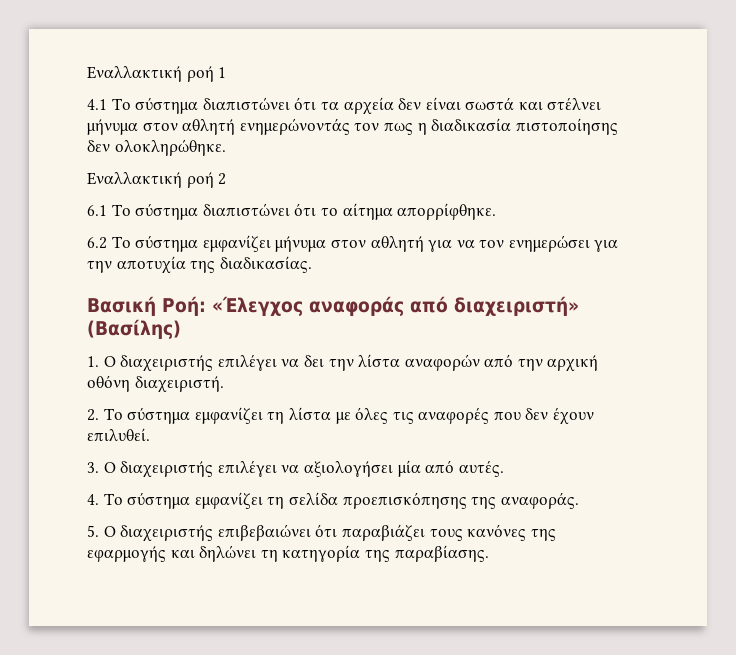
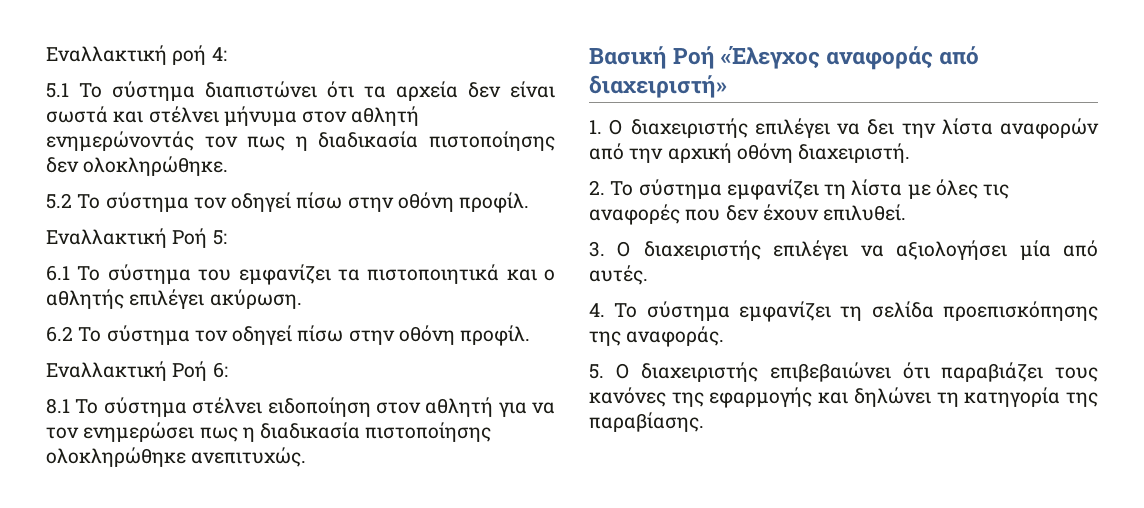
[87,66,227,82] [87,99,107,110] Εναλλακτική ροή 1 // 4.1 -> [46,45,227,65] [46,83,69,98] Εναλλακτική ροή 4: // 5.1
[87,172,227,188] // Εναλλακτική ροή 2 -> [46,192,530,213] [46,228,227,248] // 5.2 Το σύστημα τον οδηγεί πίσω στην οθόνη προφίλ. // Εναλλακτική Ροή 5:
[202,203,497,220] [87,235,327,252] διαπιστώνει ότι το αίτημα απορρίφθηκε. // 6.2 Το σύστημα εμφανίζει μήνυμα -> [198,264,555,285] [46,289,302,309] [46,325,531,346] [46,361,228,381] [46,397,371,417] του εμφανίζει τα πιστοποιητικά και ο αθλητής επιλέγει ακύρωση. // 6.2 Το σύστημα τον οδηγεί πίσω στην οθόνη προφίλ. // Εναλλακτική Ροή 6: // 8.1 Το σύστημα στέλνει ειδοποίηση
[594,239,619,252] [87,256,312,274] για την αποτυχία της διαδικασίας. -> [199,422,492,442] [46,447,307,467] πως η διαδικασία πιστοποίησης ολοκληρώθηκε ανεπιτυχώς.
[162,296,206,316] Ροή: -> [673,46,716,69] Ροή
[87,319,181,339] (Βασίλης) -> (727, 86) none

